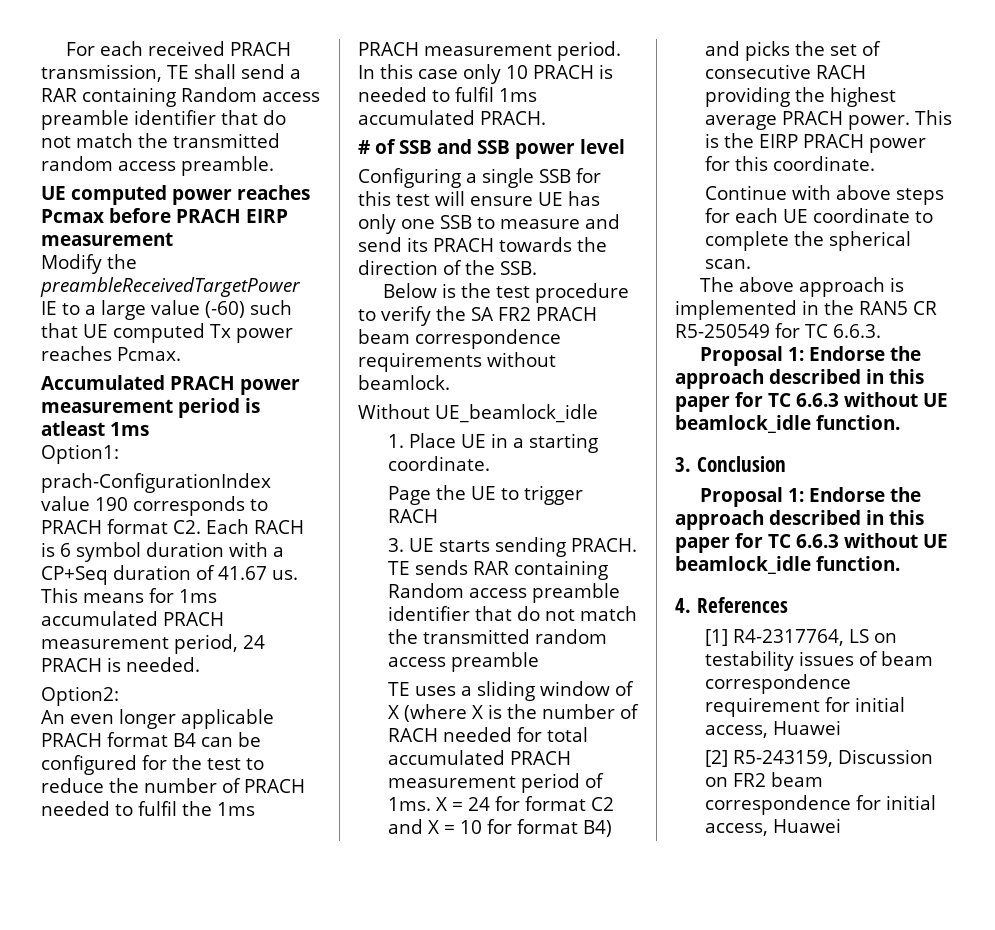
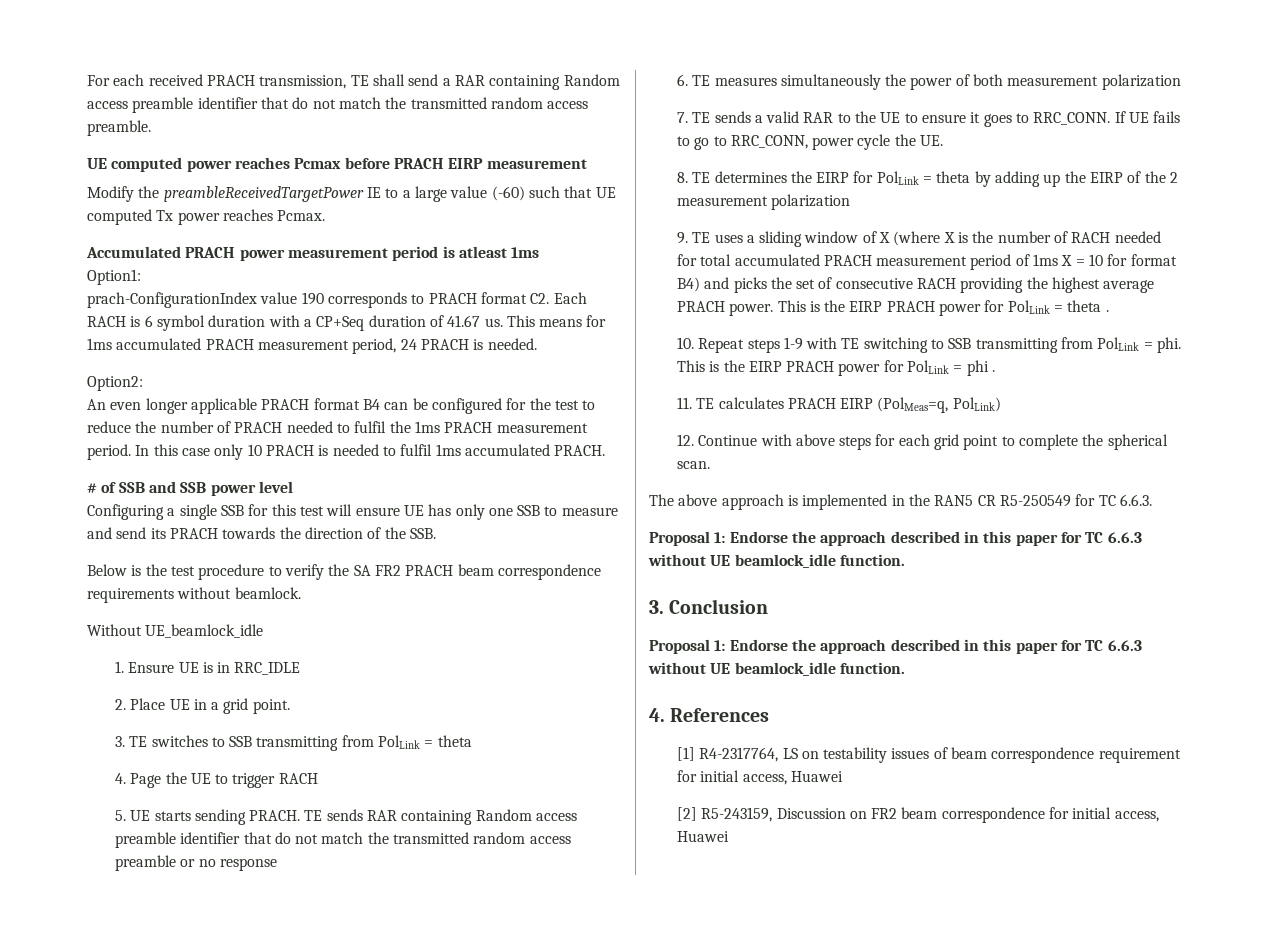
[408,433,598,453] [387,456,490,471] Place UE in a starting coordinate. // -> [128,662,301,675] [114,698,290,714] [114,735,472,751] [114,773,126,784] Ensure UE is in RRC_IDLE // 2. Place UE in a grid point. // 3. TE switches to SSB transmitting from PolLink = theta // 4.
[387,538,404,552] 3. -> [114,810,126,821] 5.
(539, 662) // -> [180,858,277,871] [676,74,1181,90] [676,111,1181,127] [676,134,944,150] [676,171,1178,187] [676,194,851,210] [676,232,688,244] or no response // 6. TE measures simultaneously the power of both measurement polarization // 7. TE sends a valid RAR to the UE to ensure it goes to RRC_CONN. If UE fails to go to RRC_CONN, power cycle the UE. // 8. TE determines the EIRP for PolLink = theta by adding up the EIRP of the 2 measurement polarization // 9.
[387,796,614,811] [387,819,423,834] 1ms. X = 24 for format C2 and -> [1033,254,1059,266] 1ms
[734,156,875,171] this coordinate. // -> [1007,300,1109,314] [676,337,1182,353] [676,360,996,376] [676,397,1001,413] [676,434,694,446] PolLink = theta . // 10. Repeat steps 1-9 with TE switching to SSB transmitting from PolLink = phi. This is the EIRP PRACH power for PolLink = phi . // 11. TE calculates PRACH EIRP (PolMeas=q, PolLink) // 12.
[782,208,910,223] UE coordinate -> [934,434,999,450] grid point

